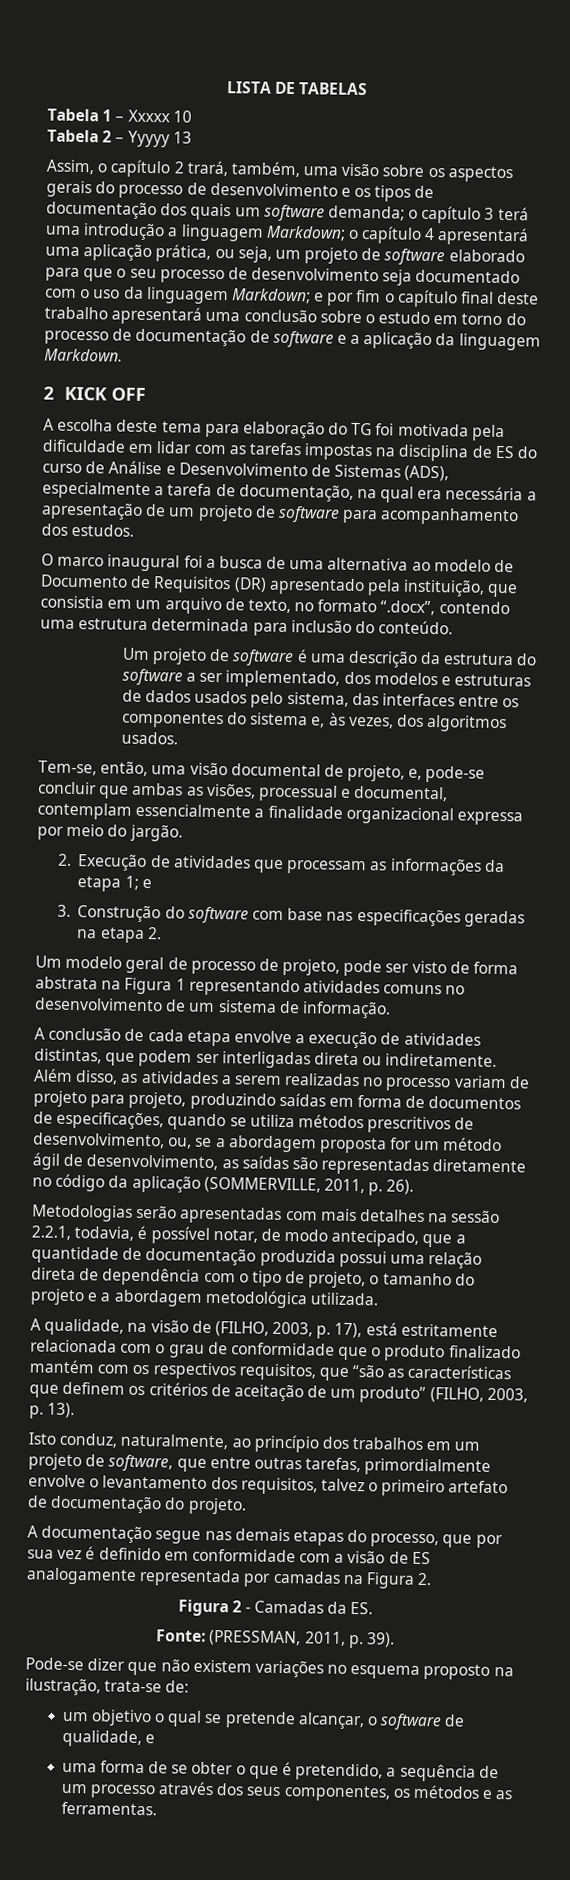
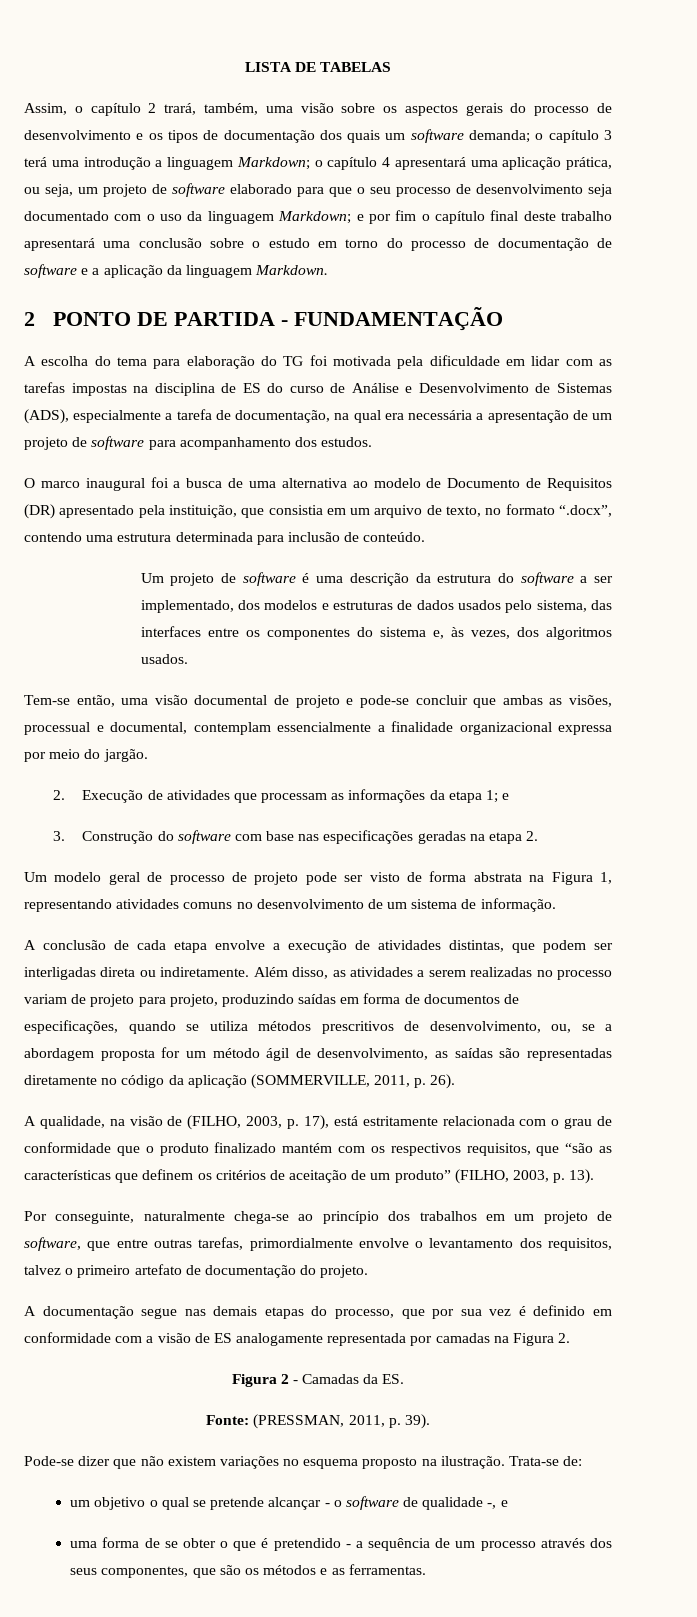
[47,108,192,123] [47,129,192,148] // Tabela 1 – Xxxxx 10 // Tabela 2 – Yyyyy 13 -> (392, 67) none
[63,386,146,401] KICK OFF -> [53,307,504,331] PONTO DE PARTIDA - FUNDAMENTAÇÃO
[116,419,159,433] deste -> [94,356,111,366] do
[354,620,375,634] do -> [344,532,360,542] de
[38,760,97,776] Tem-se, -> [24,695,70,705] Tem-se
[347,764,423,782] projeto, e, -> [295,695,354,708] projeto e
[282,958,341,976] projeto, -> [254,872,299,885] projeto
[175,978,186,991] 1 -> [599,872,612,884] 1,
[32,1204,501,1224] [31,1225,466,1248] [31,1246,483,1269] [31,1267,475,1289] [30,1288,379,1309] // Metodologias serão apresentadas com mais detalhes na sessão 2.2.1, todavia, é possível notar, de modo antecipado, que a quantidade de documentação produzida possui uma relação direta de dependência com o tipo de projeto, o tamanho do projeto e a abordagem metodológica utilizada. -> (456, 1081) none
[28,1432,229,1450] Isto conduz, naturalmente, -> [24,1211,290,1224] Por conseguinte, naturalmente chega-se
[25,1678,163,1696] ilustração, trata-se -> [440,1456,560,1469] ilustração. Trata-se
[297,1712,365,1730] alcançar, -> [268,1497,330,1510] alcançar -
[61,1729,142,1748] qualidade, -> [422,1497,497,1510] qualidade -,
[295,1763,384,1781] pretendido, -> [273,1538,351,1551] pretendido -
(391, 1793) none -> [192,1565,241,1578] que são

